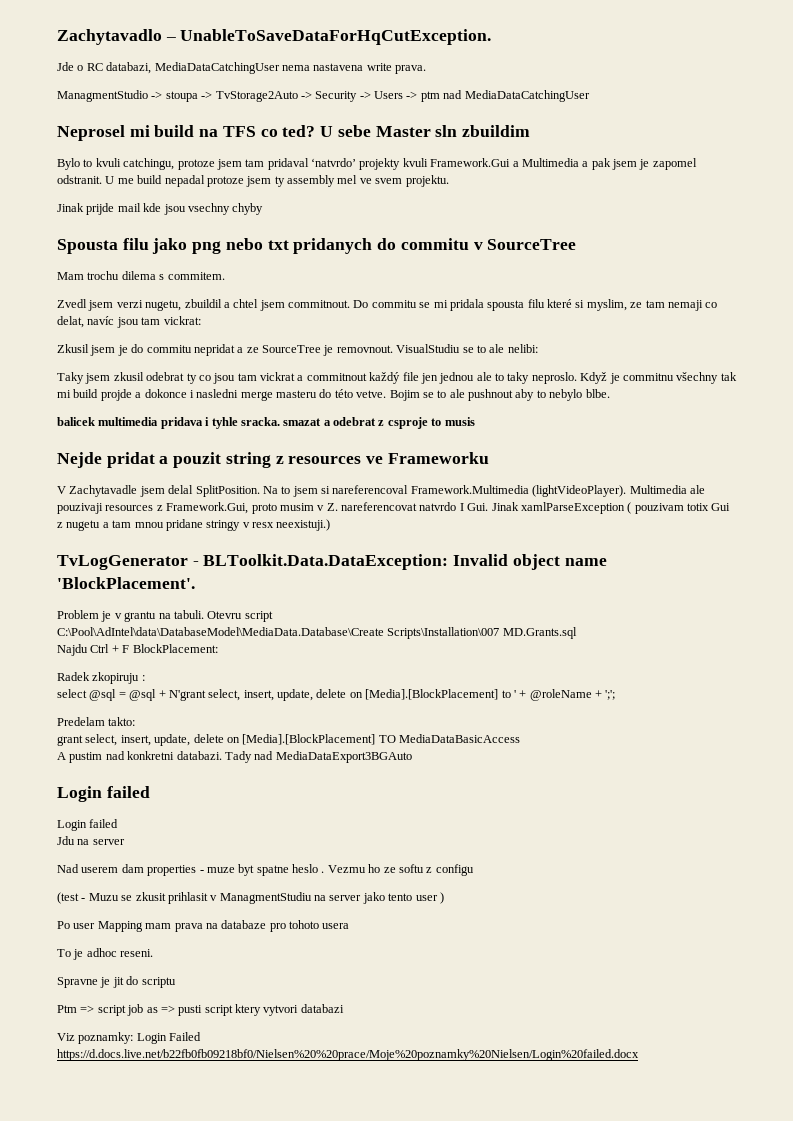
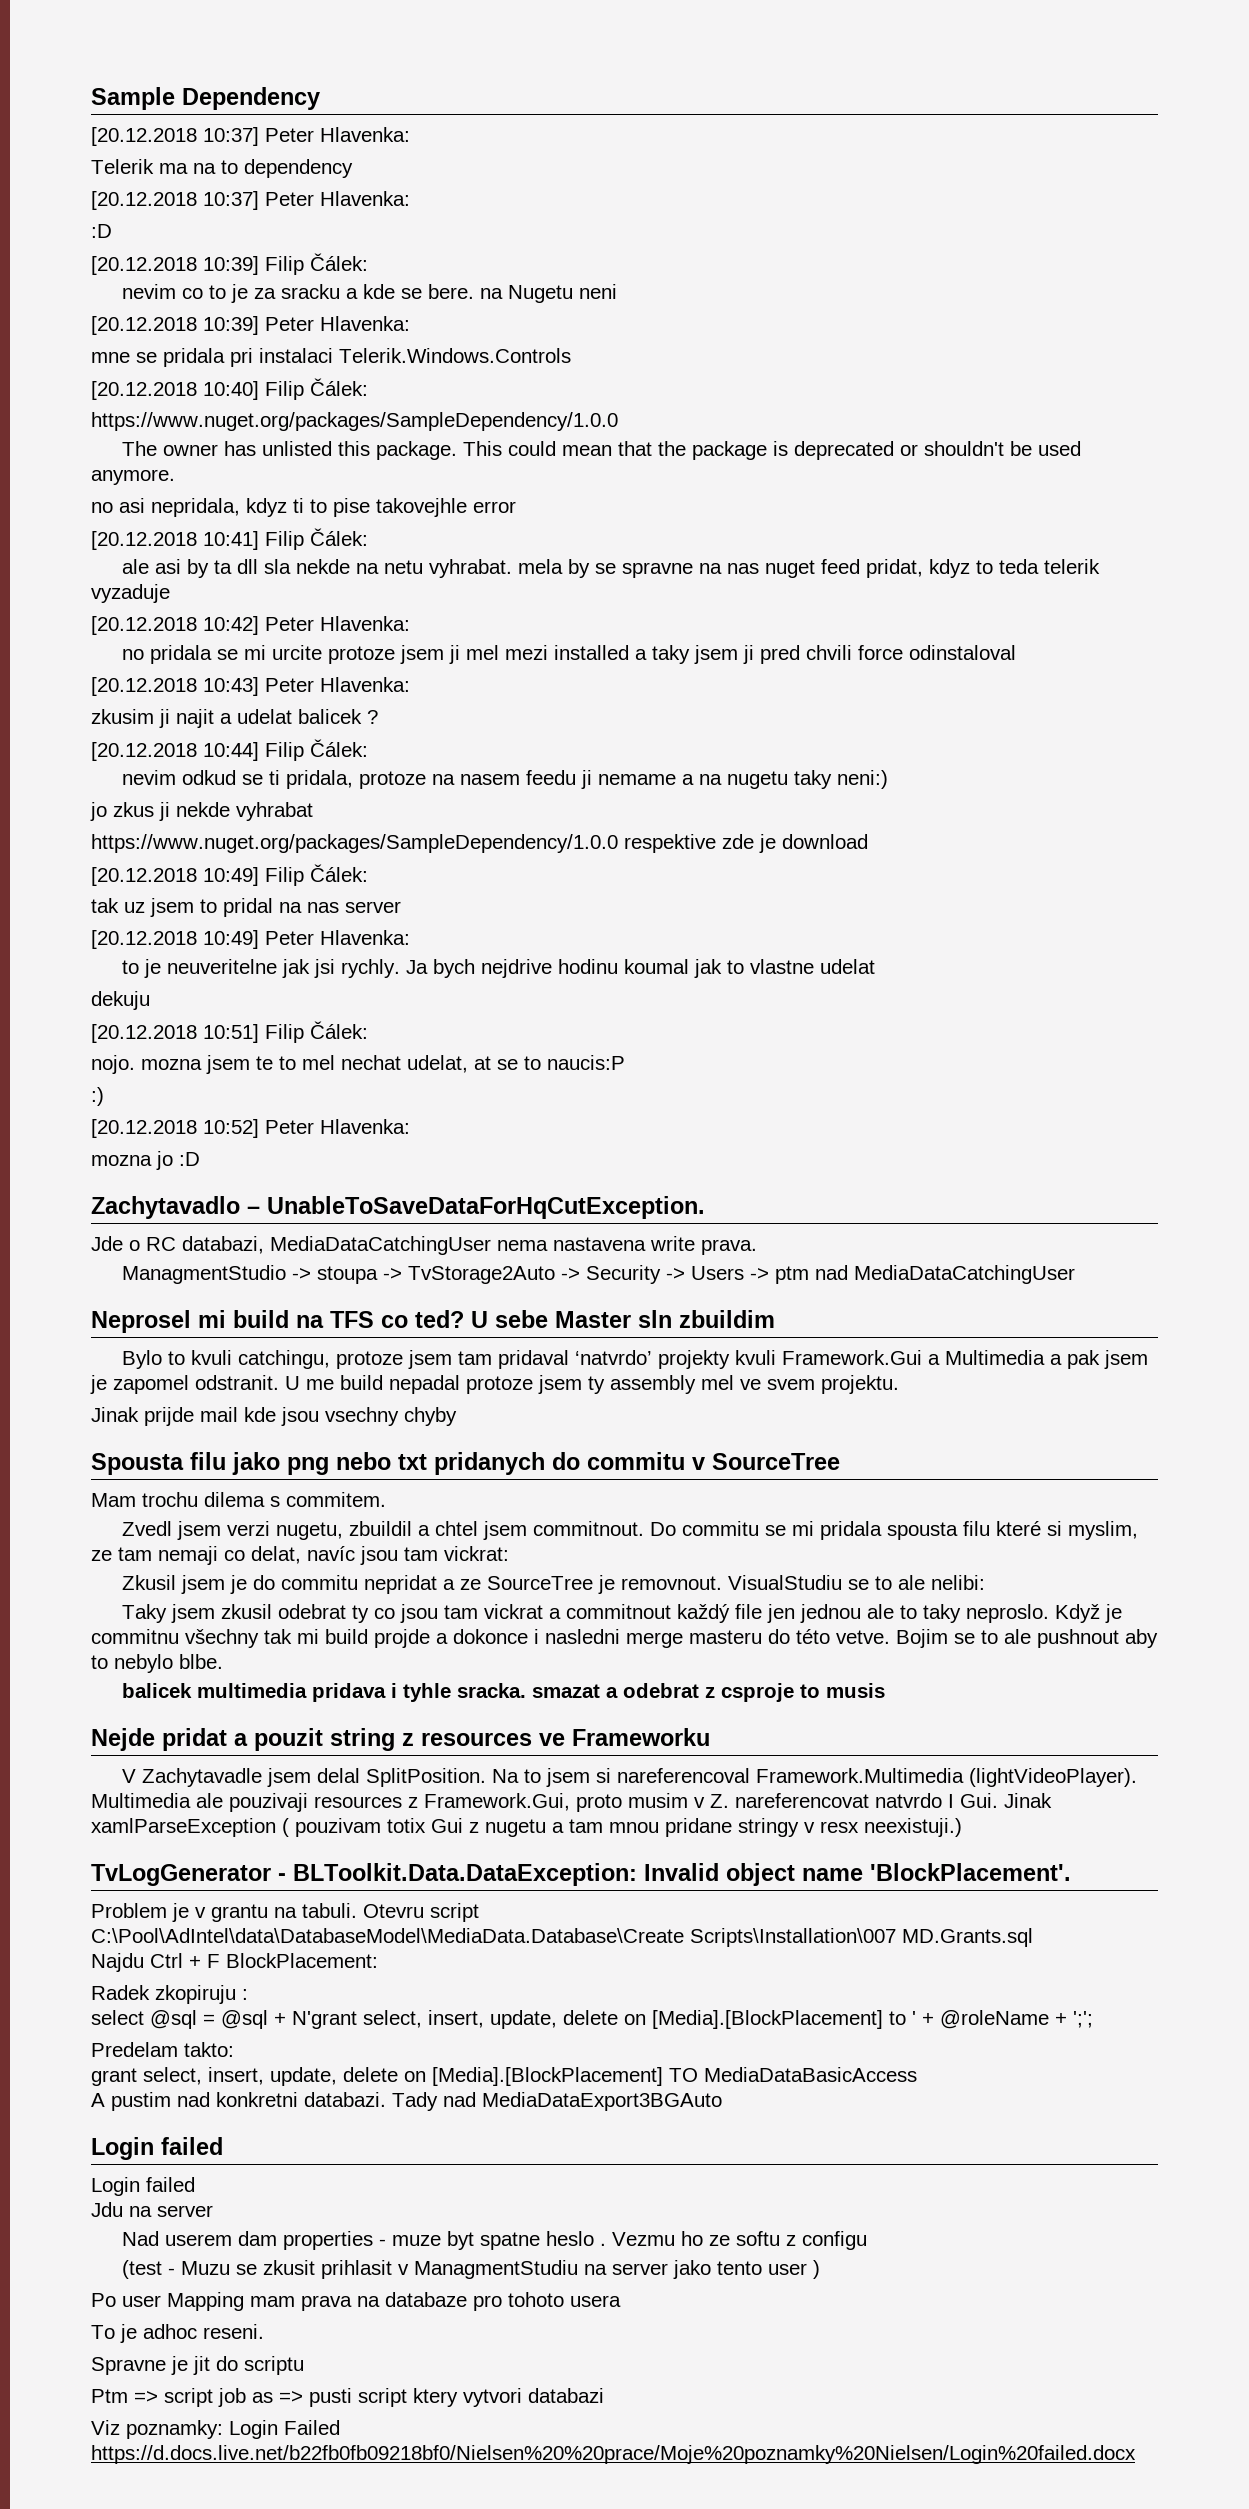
(57, 37) none -> [91,87,320,110] [91,127,410,146] [91,159,353,178] [91,191,410,210] [91,224,112,238] [91,253,368,275] [122,284,618,303] [91,316,410,335] [91,348,571,367] [91,378,368,400] [91,412,618,431] [122,441,1082,460] [91,469,175,485] [91,498,516,517] [91,528,368,550] [122,559,1101,578] [91,584,170,603] [91,616,410,635] [122,645,1017,664] [91,677,410,696] [91,709,378,728] [91,739,368,761] [122,770,889,789] [90,802,313,821] [91,834,868,853] [91,864,368,886] [91,898,401,917] [91,930,410,949] [122,959,876,978] [91,991,150,1010] [91,1021,368,1043] [91,1055,625,1074] [91,1087,104,1106] [91,1119,410,1138] [91,1151,200,1170] Sample Dependency // [20.12.2018 10:37] Peter Hlavenka: // Telerik ma na to dependency // [20.12.2018 10:37] Peter Hlavenka: // :D // [20.12.2018 10:39] Filip Čálek: // nevim co to je za sracku a kde se bere. na Nugetu neni // [20.12.2018 10:39] Peter Hlavenka: // mne se pridala pri instalaci Telerik.Windows.Controls // [20.12.2018 10:40] Filip Čálek: // https://www.nuget.org/packages/SampleDependency/1.0.0 // The owner has unlisted this package. This could mean that the package is deprecated or shouldn't be used anymore. // no asi nepridala, kdyz ti to pise takovejhle error // [20.12.2018 10:41] Filip Čálek: // ale asi by ta dll sla nekde na netu vyhrabat. mela by se spravne na nas nuget feed pridat, kdyz to teda telerik vyzaduje // [20.12.2018 10:42] Peter Hlavenka: // no pridala se mi urcite protoze jsem ji mel mezi installed a taky jsem ji pred chvili force odinstaloval // [20.12.2018 10:43] Peter Hlavenka: // zkusim ji najit a udelat balicek ? // [20.12.2018 10:44] Filip Čálek: // nevim odkud se ti pridala, protoze na nasem feedu ji nemame a na nugetu taky neni:) // jo zkus ji nekde vyhrabat // https://www.nuget.org/packages/SampleDependency/1.0.0 respektive zde je download // [20.12.2018 10:49] Filip Čálek: // tak uz jsem to pridal na nas server // [20.12.2018 10:49] Peter Hlavenka: // to je neuveritelne jak jsi rychly. Ja bych nejdrive hodinu koumal jak to vlastne udelat // dekuju // [20.12.2018 10:51] Filip Čálek: // nojo. mozna jsem te to mel nechat udelat, at se to naucis:P // :) // [20.12.2018 10:52] Peter Hlavenka: // mozna jo :D //

